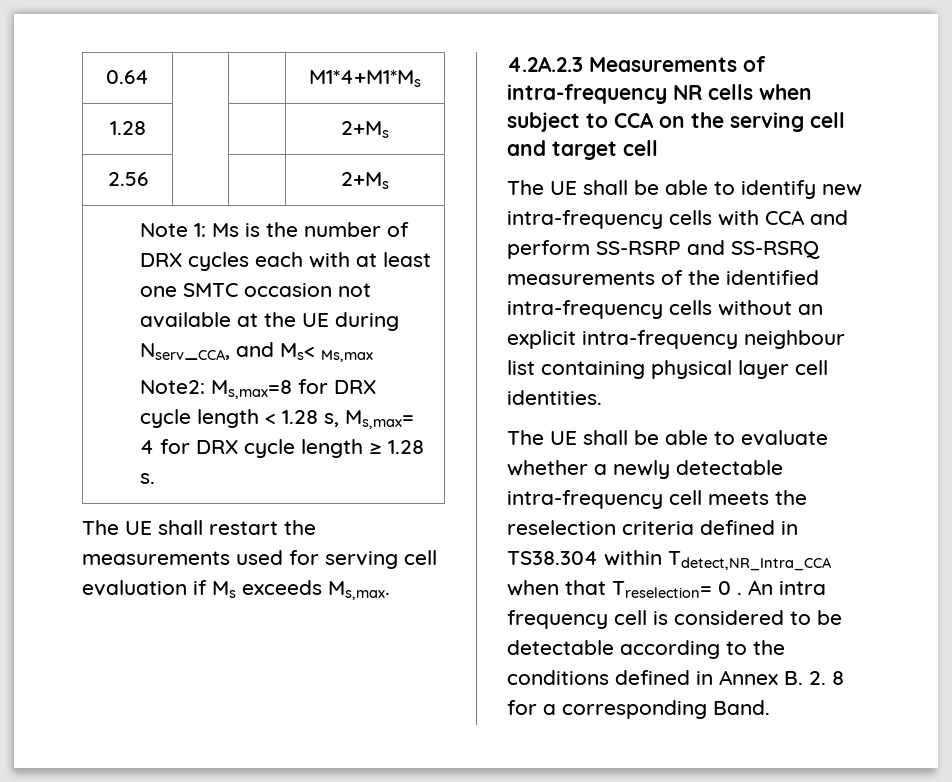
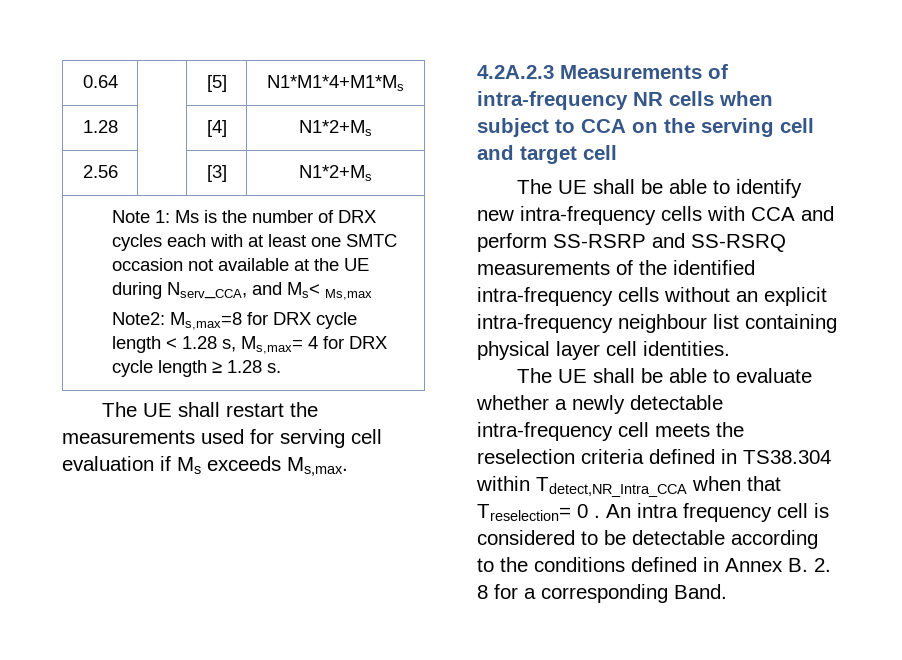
[309,70,421,87] | M1*4+M1*Ms -> [206,75,227,92] [267,75,404,91] [5] | N1*M1*4+M1*Ms
[341,121,389,138] | 2+Ms -> [206,120,227,137] [299,120,372,136] [4] | N1*2+Ms
[341,172,389,189] | 2+Ms -> [206,165,227,182] [299,165,372,181] [3] | N1*2+Ms

